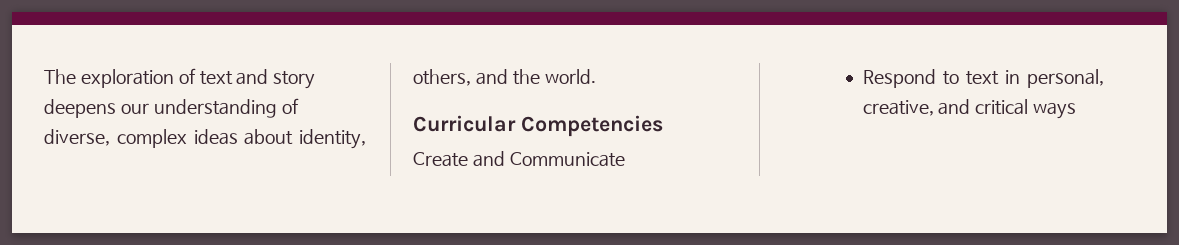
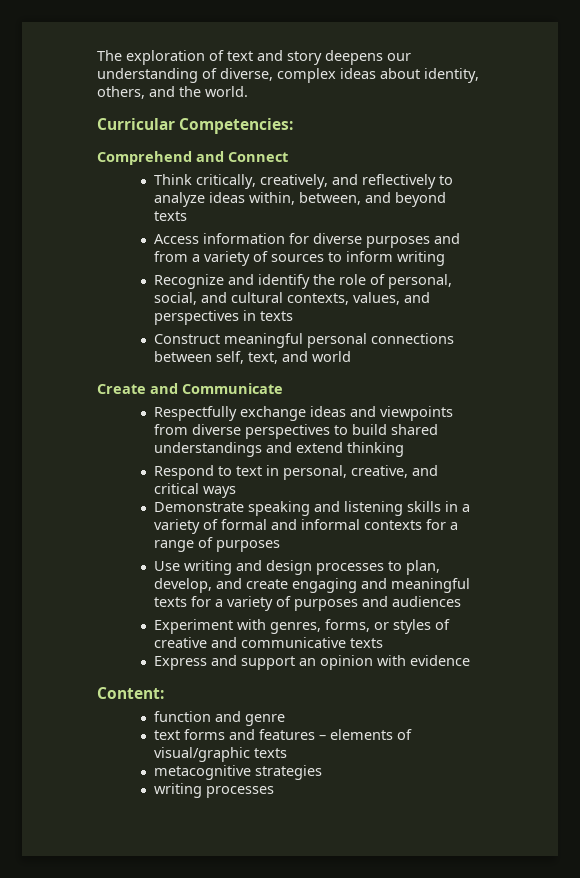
[520,115,663,137] [413,151,625,167] Competencies // Create and Communicate -> [179,118,294,134] [97,151,288,165] [154,174,454,189] [154,192,447,207] [154,211,188,221] [154,233,461,248] [154,251,446,266] [154,274,453,289] [154,292,431,305] [154,310,294,325] [154,333,455,348] [154,351,352,364] [97,383,283,394] [154,406,454,421] [154,424,439,439] [154,442,405,457] Competencies: // Comprehend and Connect // Think critically, creatively, and reflectively to analyze ideas within, between, and beyond texts // Access information for diverse purposes and from a variety of sources to inform writing // Recognize and identify the role of personal, social, and cultural contexts, values, and perspectives in texts // Construct meaningful personal connections between self, text, and world // Create and Communicate // Respectfully exchange ideas and viewpoints from diverse perspectives to build shared understandings and extend thinking
(1077, 110) none -> [154,501,471,516] [154,519,459,534] [154,537,281,552] [154,560,441,575] [154,578,471,593] [154,596,462,611] [154,619,451,634] [154,637,384,648] [154,655,471,670] [97,687,164,699] [154,711,286,726] [154,729,413,740] [154,747,288,762] [154,765,323,780] [154,783,275,798] // Demonstrate speaking and listening skills in a variety of formal and informal contexts for a range of purposes // Use writing and design processes to plan, develop, and create engaging and meaningful texts for a variety of purposes and audiences // Experiment with genres, forms, or styles of creative and communicative texts // Express and support an opinion with evidence // Content: // function and genre // text forms and features – elements of visual/graphic texts // metacognitive strategies // writing processes

